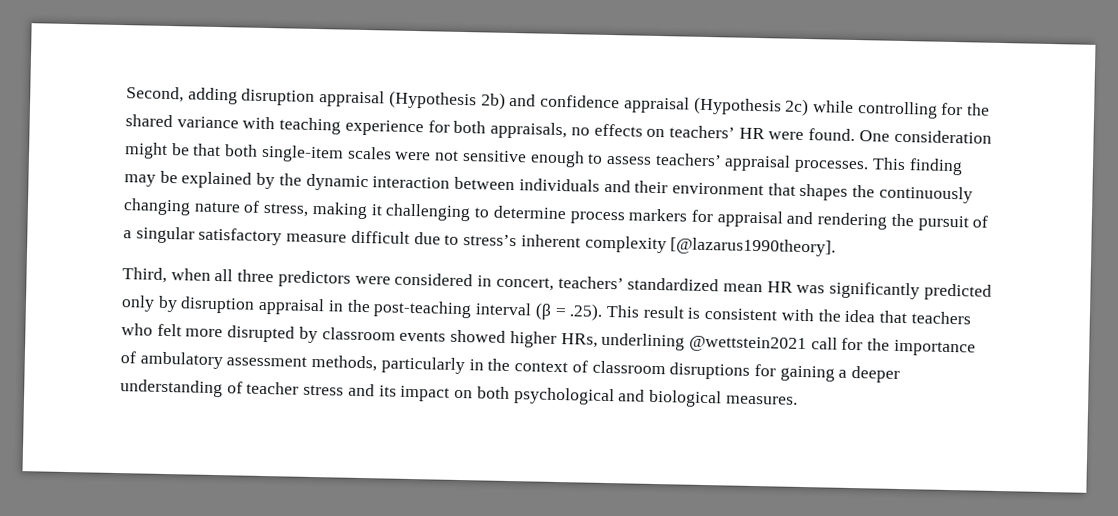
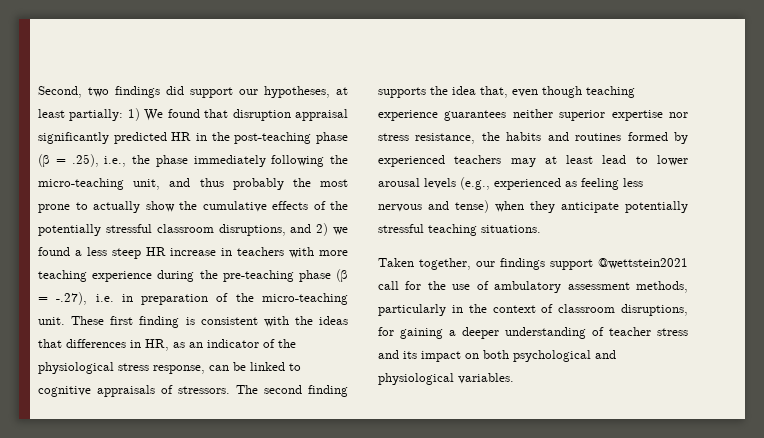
[187,87,991,119] [125,114,992,144] [124,142,963,176] [124,170,973,204] [123,198,989,232] [123,226,837,257] [122,267,992,301] [121,295,326,316] adding disruption appraisal (Hypothesis 2b) and confidence appraisal (Hypothesis 2c) while controlling for the shared variance with teaching experience for both appraisals, no effects on teachers’ HR were found. One consideration might be that both single-item scales were not sensitive enough to assess teachers’ appraisal processes. This finding may be explained by the dynamic interaction between individuals and their environment that shapes the continuously changing nature of stress, making it challenging to determine process markers for appraisal and rendering the pursuit of a singular satisfactory measure difficult due to stress’s inherent complexity [@lazarus1990theory]. // Third, when all three predictors were considered in concert, teachers’ standardized mean HR was significantly predicted only by disruption appraisal -> [88,86,348,98] [38,108,348,121] [38,132,192,144] two findings did support our hypotheses, at least partially: 1) We found that disruption appraisal significantly predicted HR
[475,302,971,325] [121,323,686,351] interval (β = .25). This result is consistent with the idea that teachers who felt more disrupted by classroom events showed higher HRs, underlining -> [316,132,348,144] [38,154,348,168] [38,178,348,190] [38,201,348,213] [38,223,348,236] [38,247,348,259] [38,269,348,283] [38,292,348,305] [38,316,348,328] [38,339,296,351] [38,362,301,374] [38,385,348,397] [378,86,635,98] [378,109,688,121] [378,132,688,144] [378,155,688,167] [378,177,643,190] [378,200,688,213] [378,224,541,236] [378,258,593,270] phase (β = .25), i.e., the phase immediately following the micro-teaching unit, and thus probably the most prone to actually show the cumulative effects of the potentially stressful classroom disruptions, and 2) we found a less steep HR increase in teachers with more teaching experience during the pre-teaching phase (β = -.27), i.e. in preparation of the micro-teaching unit. These first finding is consistent with the ideas that differences in HR, as an indicator of the physiological stress response, can be linked to cognitive appraisals of stressors. The second finding supports the idea that, even though teaching experience guarantees neither superior expertise nor stress resistance, the habits and routines formed by experienced teachers may at least lead to lower arousal levels (e.g., experienced as feeling less nervous and tense) when they anticipate potentially stressful teaching situations. // Taken together, our findings support
[893,339,976,357] importance -> [452,284,471,290] use
[669,362,751,380] disruptions -> [621,304,688,316] disruptions,
[647,389,798,408] biological measures. -> [378,373,514,385] physiological variables.

